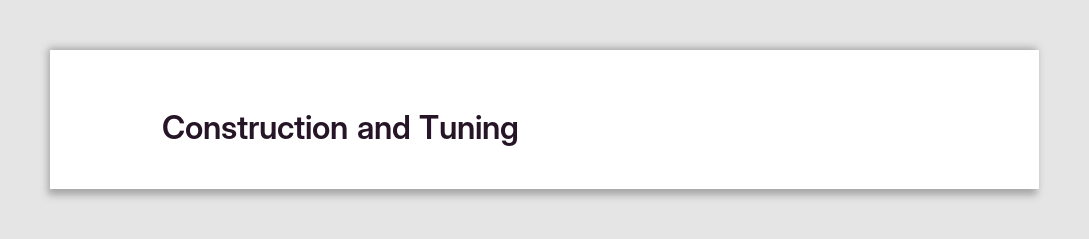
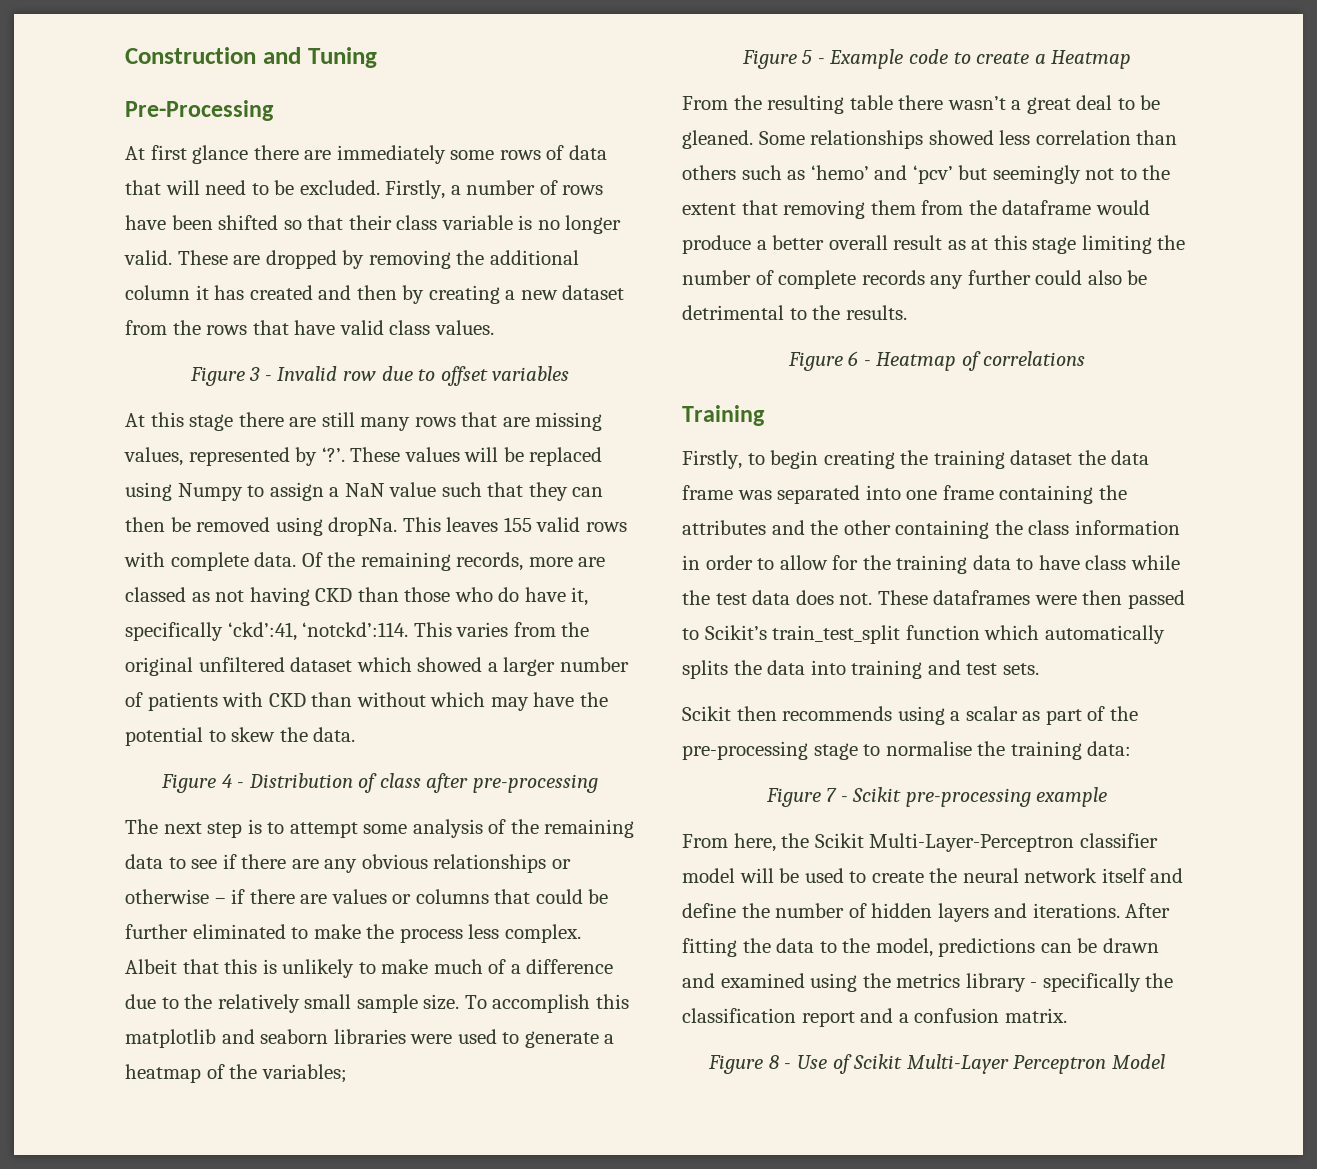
(520, 130) none -> [125,100,274,121] [125,145,607,164] [125,180,604,199] [125,215,622,234] [124,250,579,269] [125,285,625,304] [125,320,494,335] [189,366,570,386] [125,412,603,431] [124,447,603,466] [125,482,604,501] [125,517,627,536] [124,552,606,571] [125,587,589,606] [125,622,590,641] [125,657,629,676] [125,692,608,711] [125,727,356,746] [161,773,598,793] [125,819,635,838] [125,854,571,873] [125,889,609,904] [125,924,581,943] [125,959,614,978] [125,994,629,1013] [125,1029,615,1048] [125,1064,347,1083] [741,49,1132,69] [682,95,1161,114] [682,130,1178,149] [682,165,1171,184] [682,200,1150,219] [682,235,1186,254] [682,270,1148,289] [682,305,907,320] [787,351,1086,371] [682,405,765,426] [682,450,1150,469] [682,485,1127,504] [682,520,1180,539] [682,555,1180,574] [682,590,1185,609] [682,625,1165,644] [682,660,1039,679] [682,706,1138,725] [682,741,1132,760] [765,787,1108,807] [682,833,1158,852] [682,868,1184,883] [682,903,1171,922] [682,938,1159,957] [682,973,1174,992] [682,1008,1067,1027] [708,1054,1165,1074] // Pre-Processing // At first glance there are immediately some rows of data that will need to be excluded. Firstly, a number of rows have been shifted so that their class variable is no longer valid. These are dropped by removing the additional column it has created and then by creating a new dataset from the rows that have valid class values. // Figure 3 - Invalid row due to offset variables // At this stage there are still many rows that are missing values, represented by ‘?’. These values will be replaced using Numpy to assign a NaN value such that they can then be removed using dropNa. This leaves 155 valid rows with complete data. Of the remaining records, more are classed as not having CKD than those who do have it, specifically ‘ckd’:41, ‘notckd’:114. This varies from the original unfiltered dataset which showed a larger number of patients with CKD than without which may have the potential to skew the data. // Figure 4 - Distribution of class after pre-processing // The next step is to attempt some analysis of the remaining data to see if there are any obvious relationships or otherwise – if there are values or columns that could be further eliminated to make the process less complex. Albeit that this is unlikely to make much of a difference due to the relatively small sample size. To accomplish this matplotlib and seaborn libraries were used to generate a heatmap of the variables; // Figure 5 - Example code to create a Heatmap // From the resulting table there wasn’t a great deal to be gleaned. Some relationships showed less correlation than others such as ‘hemo’ and ‘pcv’ but seemingly not to the extent that removing them from the dataframe would produce a better overall result as at this stage limiting the number of complete records any further could also be detrimental to the results. // Figure 6 - Heatmap of correlations // Training // Firstly, to begin creating the training dataset the data frame was separated into one frame containing the attributes and the other containing the class information in order to allow for the training data to have class while the test data does not. These dataframes were then passed to Scikit’s train_test_split function which automatically splits the data into training and test sets. // Scikit then recommends using a scalar as part of the pre-processing stage to normalise the training data: // Figure 7 - Scikit pre-processing example // From here, the Scikit Multi-Layer-Perceptron classifier model will be used to create the neural network itself and define the number of hidden layers and iterations. After fitting the data to the model, predictions can be drawn and examined using the metrics library - specifically the classification report and a confusion matrix. // Figure 8 - Use of Scikit Multi-Layer Perceptron Model

